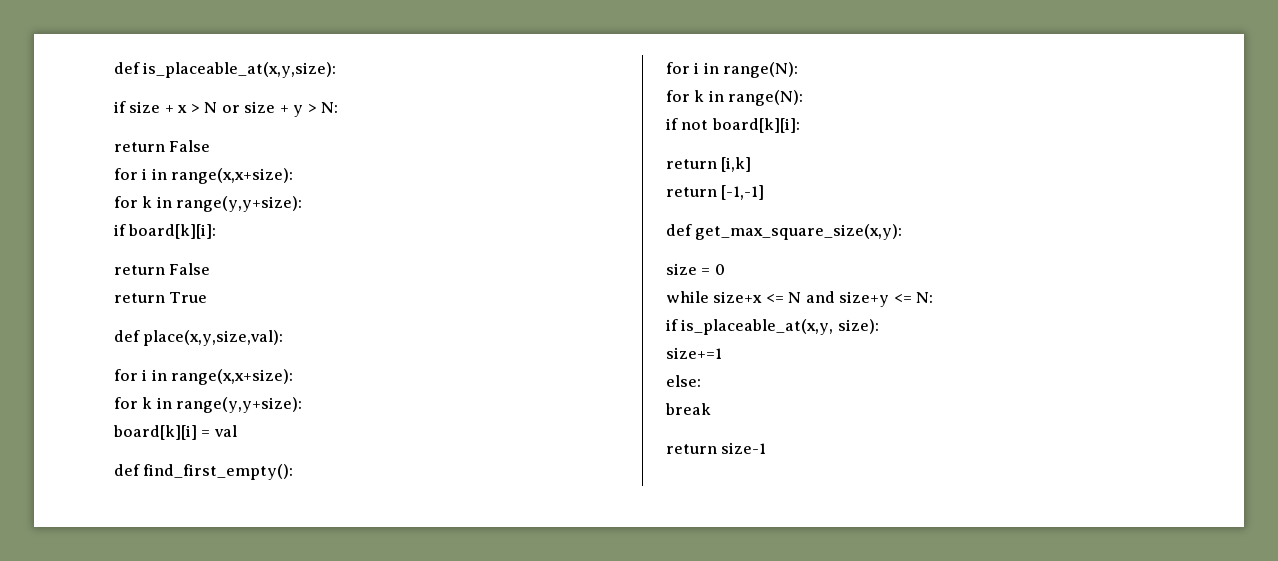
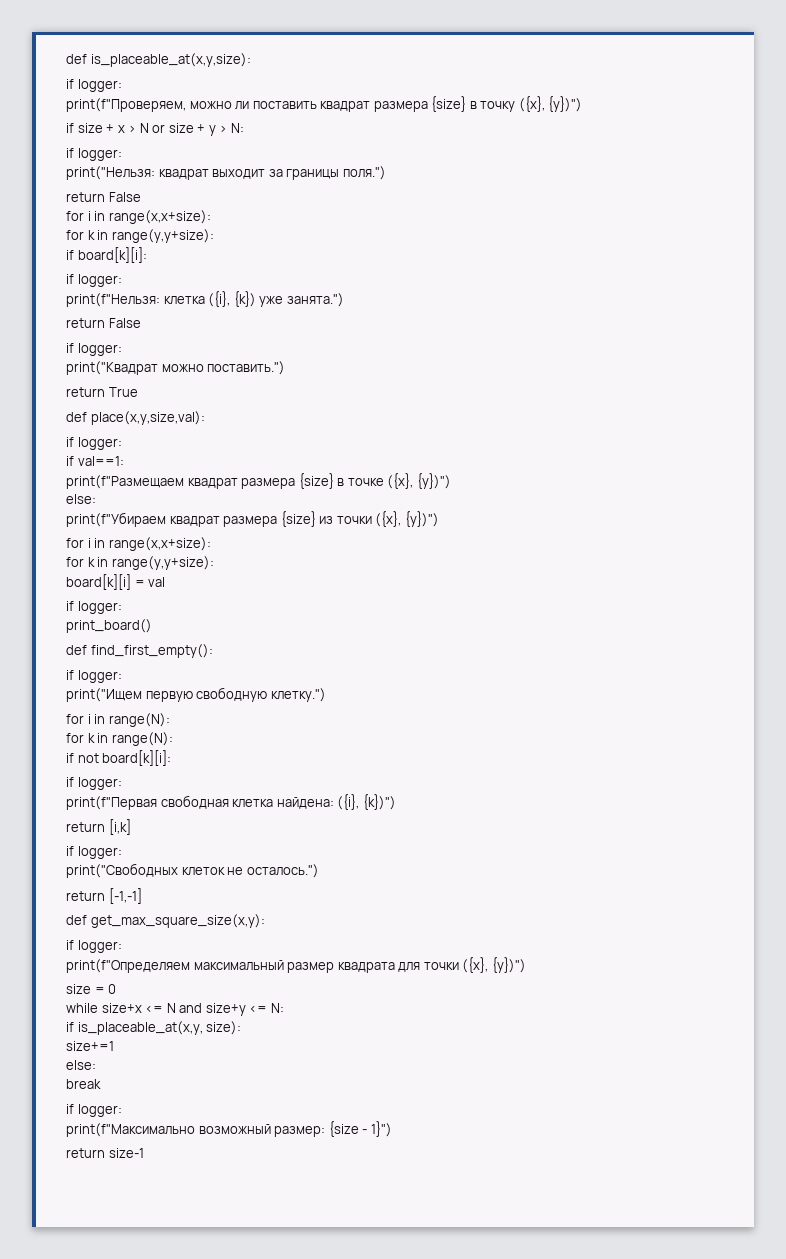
(337, 70) none -> [66,79,122,92] [66,96,583,112] // if logger: // print(f"Проверяем, можно ли поставить квадрат размера {size} в точку ({x}, {y})")
(339, 107) none -> [66,148,122,161] [66,166,386,180] // if logger: // print("Нельзя: квадрат выходит за границы поля.")
[114,263,211,275] [114,292,208,303] [114,330,284,346] return False // return True // def place(x,y,size,val): -> [66,274,122,287] [66,291,344,307] [66,318,141,328] [66,343,122,356] [66,361,286,375] [66,387,138,397] [66,411,205,425] [66,437,122,450] [66,456,124,466] [66,473,451,489] [66,494,96,504] [66,511,439,527] if logger: // print(f"Нельзя: клетка ({i}, {k}) уже занята.") // return False // if logger: // print("Квадрат можно поставить.") // return True // def place(x,y,size,val): // if logger: // if val==1: // print(f"Размещаем квадрат размера {size} в точке ({x}, {y})") // else: // print(f"Убираем квадрат размера {size} из точки ({x}, {y})")
(237, 431) none -> [66,601,122,614] [66,619,152,633] // if logger: // print_board()
(294, 472) none -> [66,670,122,683] [66,687,326,702] // if logger: // print("Ищем первую свободную клетку.")
[666,157,752,172] [666,185,765,200] [666,224,903,240] return [i,k] // return [-1,-1] // def get_max_square_size(x,y): -> [66,777,122,790] [66,794,396,810] [66,819,131,835] [66,846,122,859] [66,863,319,878] [66,888,142,904] [66,914,265,928] [66,940,122,953] [66,957,526,973] if logger: // print(f"Первая свободная клетка найдена: ({i}, {k})") // return [i,k] // if logger: // print("Свободных клеток не осталось.") // return [-1,-1] // def get_max_square_size(x,y): // if logger: // print(f"Определяем максимальный размер квадрата для точки ({x}, {y})")
(711, 409) none -> [66,1104,122,1117] [66,1121,392,1137] // if logger: // print(f"Максимально возможный размер: {size - 1}")

